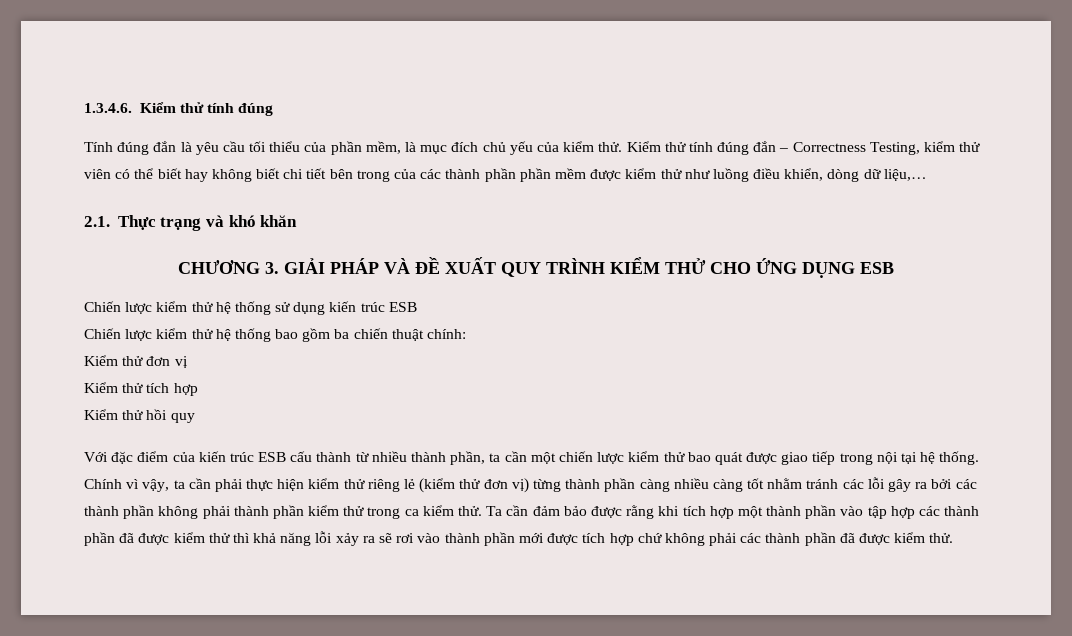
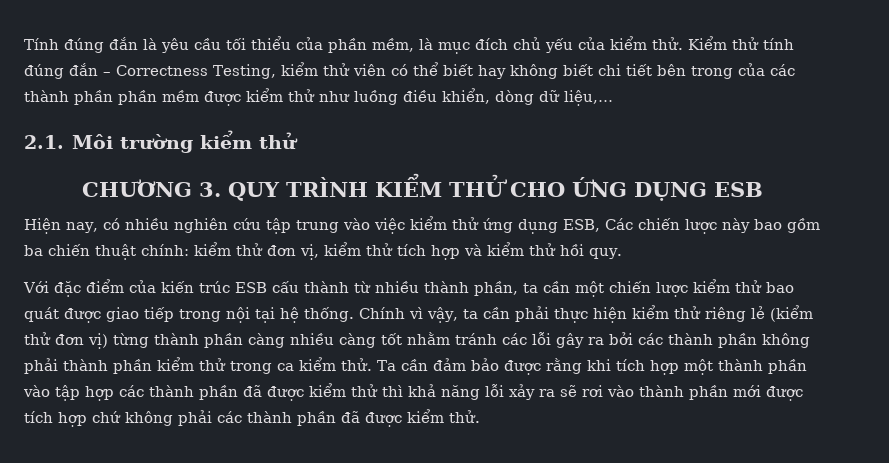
[84,102,274,116] 1.3.4.6. Kiểm thử tính đúng // -> (24, 44) none
[117,215,298,231] [178,257,496,274] Thực trạng và khó khăn // CHƯƠNG 3. GIẢI PHÁP VÀ ĐỀ XUẤT -> [71,130,298,153] [82,179,221,197] Môi trường kiểm thử // CHƯƠNG 3.
[84,301,417,315] [84,328,271,342] Chiến lược kiểm thử hệ thống sử dụng kiến trúc ESB // Chiến lược kiểm thử hệ thống -> [24,216,750,234] Hiện nay, có nhiều nghiên cứu tập trung vào việc kiểm thử ứng dụng ESB, Các chiến lược này
[84,355,188,368] [84,382,118,393] // Kiểm thử đơn vị // Kiểm -> [194,242,361,260] kiểm thử đơn vị, kiểm
[84,409,118,420] // Kiểm -> [464,242,524,256] và kiểm
[170,413,195,423] quy -> [589,248,622,259] quy.

